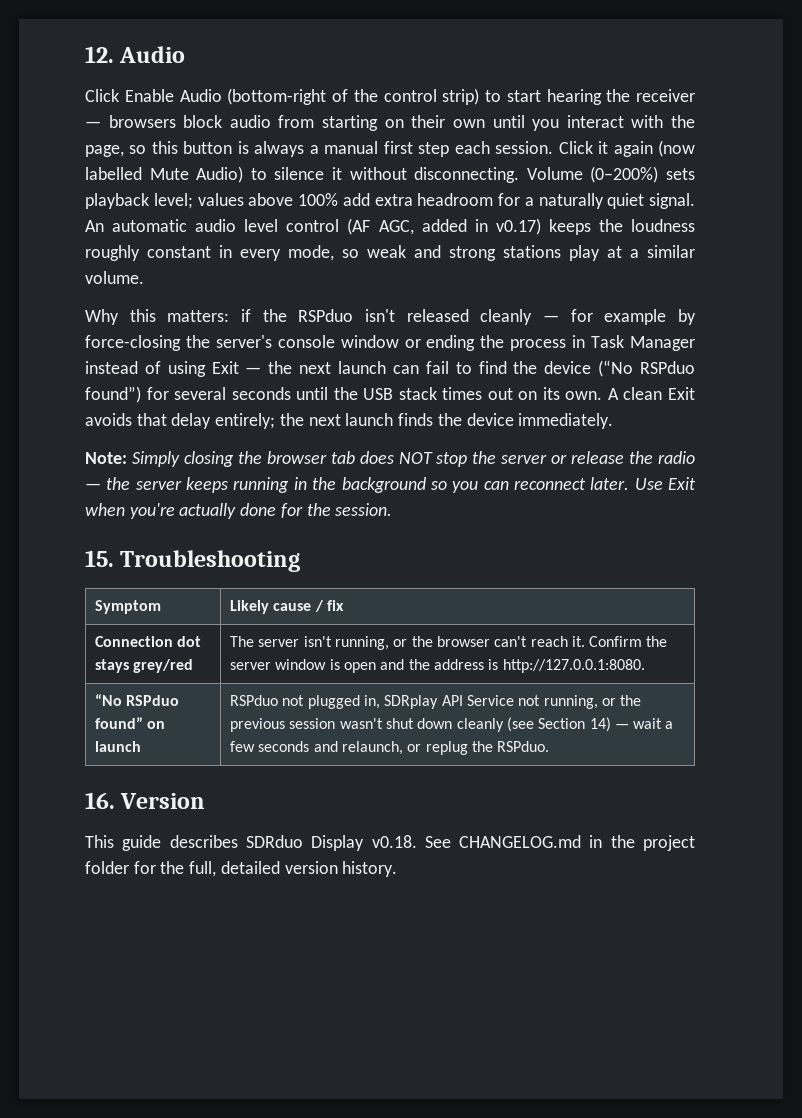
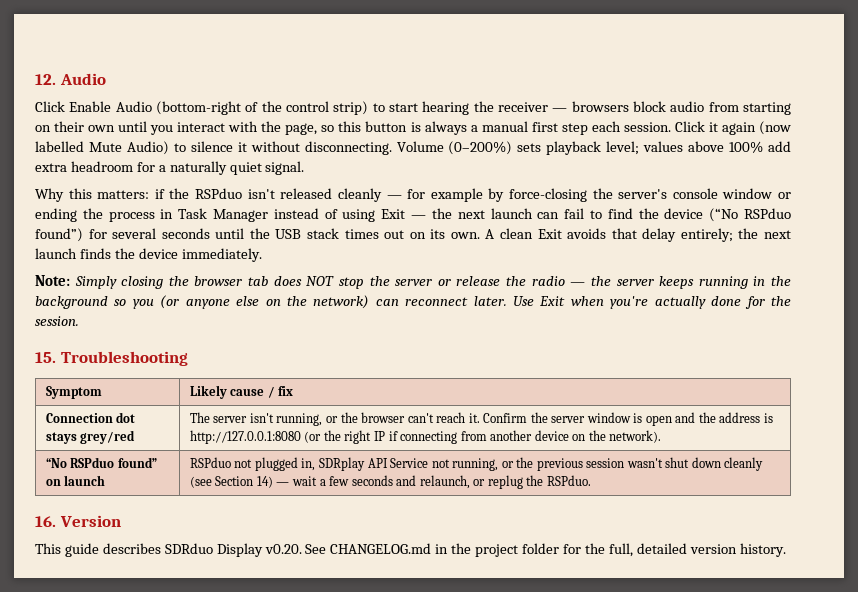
[85,218,695,235] [85,245,695,261] [85,271,144,284] An automatic audio level control (AF AGC, added in v0.17) keeps the loudness roughly constant in every mode, so weak and strong stations play at a similar volume. -> (305, 168) none
(479, 487) none -> [160,295,370,309] (or anyone else on the network)
[502,659,645,673] http://127.0.0.1:8080. -> [189,430,662,444] http://127.0.0.1:8080 (or the right IP if connecting from another device on the network).
[371,835,417,848] v0.18. -> [264,544,302,554] v0.20.

